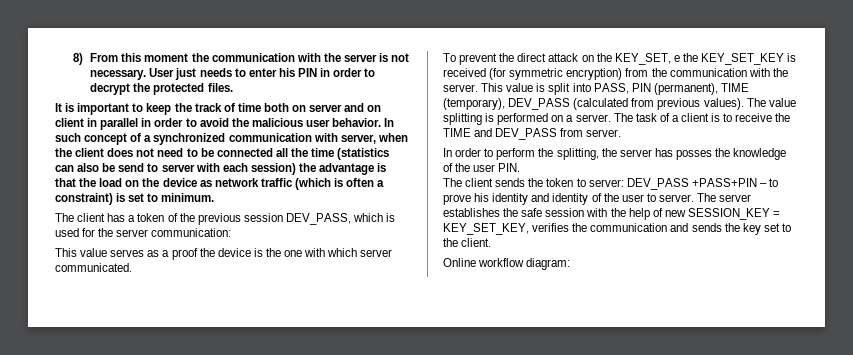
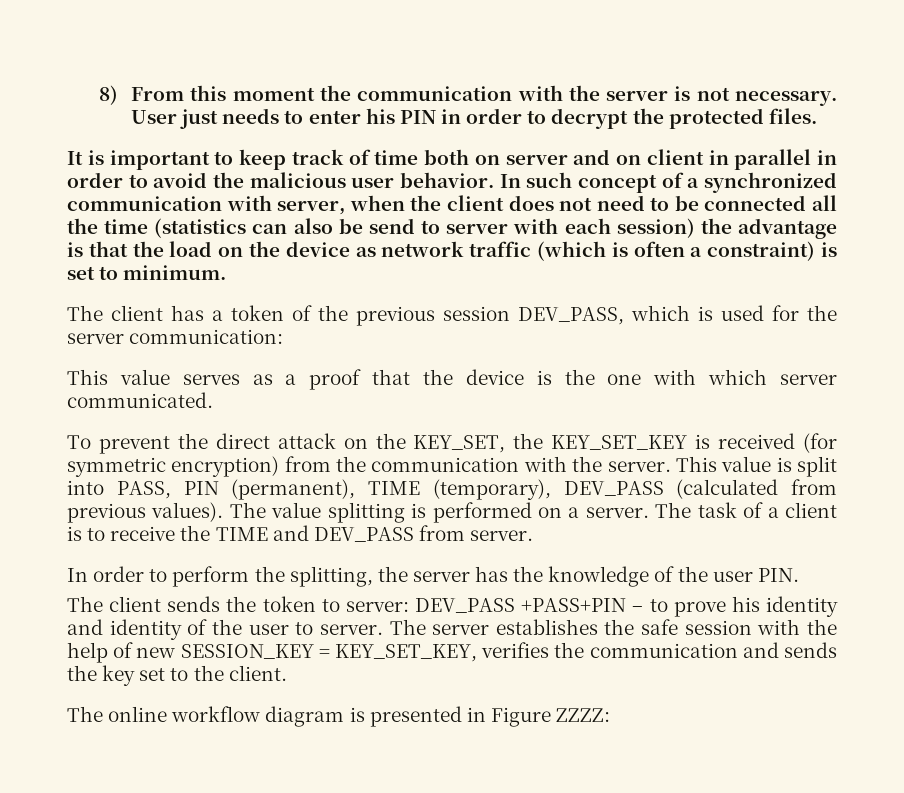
[174,103,192,112] the -> (286, 159) none
(198, 254) none -> [372,369,411,385] that
[673,55,680,62] e -> (506, 444) none
[675,150,712,160] posses -> (509, 574) none
[443,258,571,270] Online workflow diagram: -> [67,706,611,727] The online workflow diagram is presented in Figure ZZZZ:

